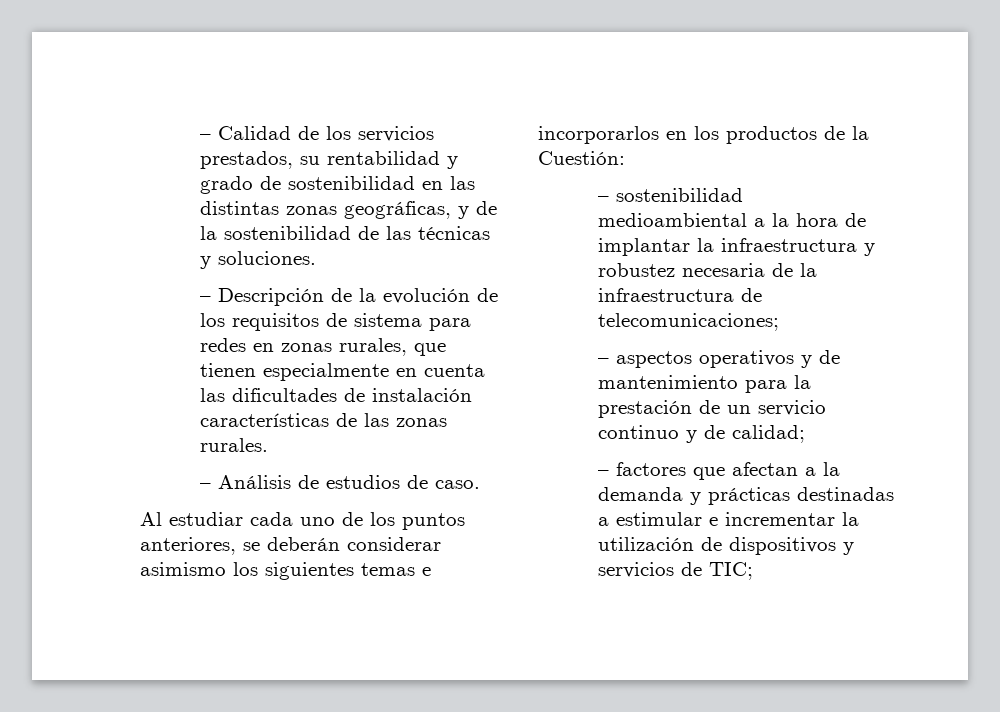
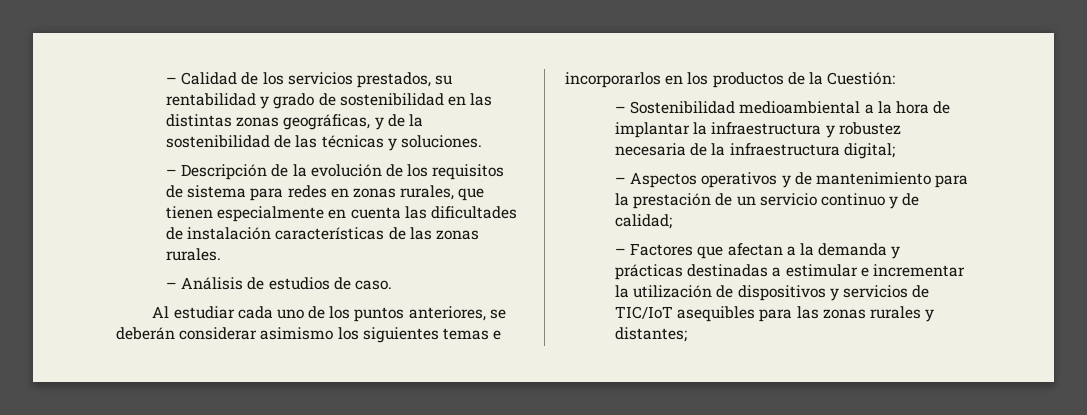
[615,188,743,202] sostenibilidad -> [630,101,736,114] Sostenibilidad
[740,288,762,302] [597,313,779,331] [597,351,692,368] de telecomunicaciones; // – aspectos -> [843,143,895,159] [615,172,698,188] digital; // – Aspectos
[615,462,686,476] factores -> [630,243,694,256] Factores
[708,562,753,580] TIC; -> [615,306,935,322] [615,327,688,342] TIC/IoT asequibles para las zonas rurales y distantes;

